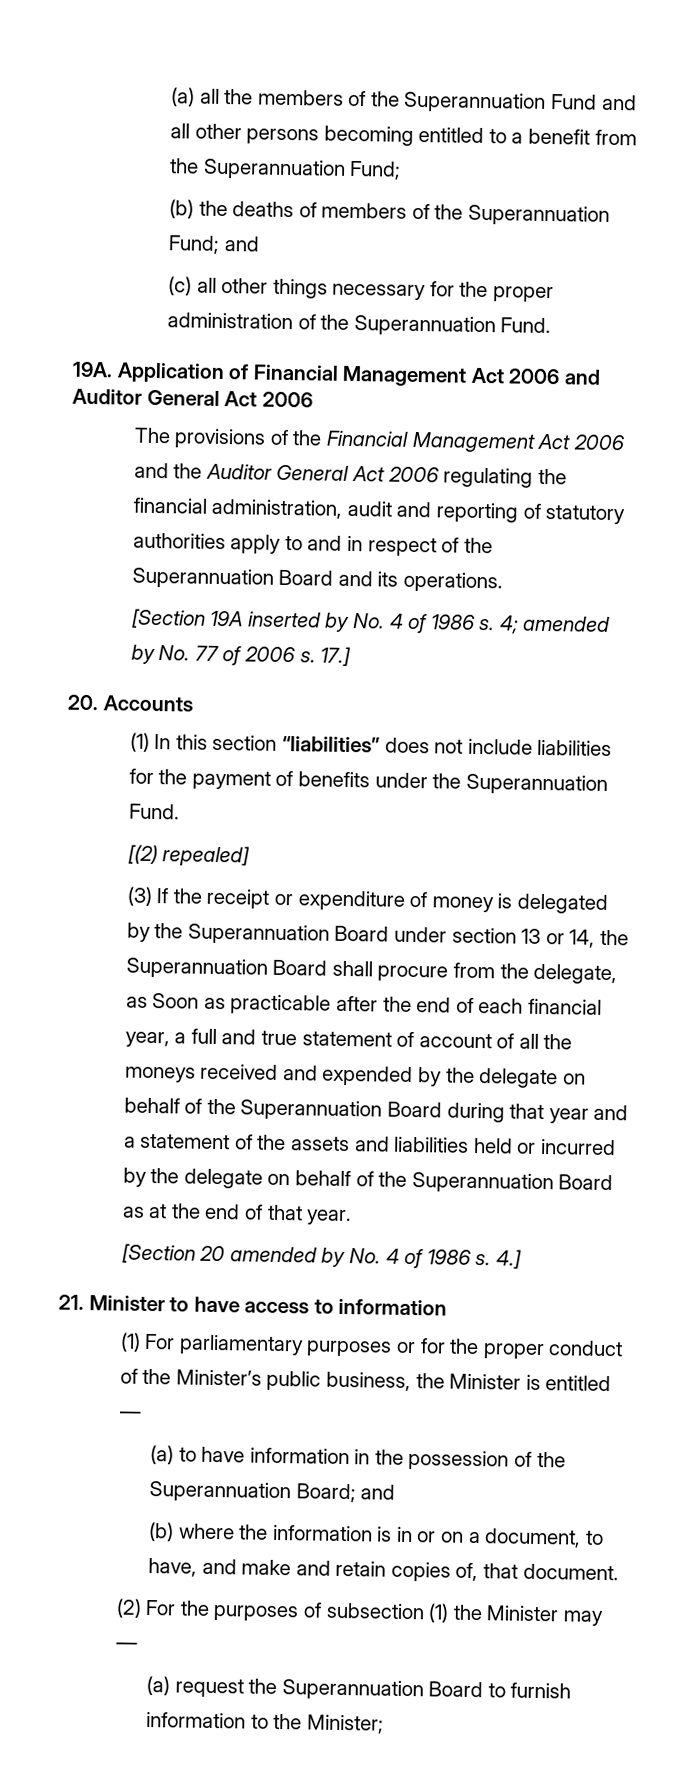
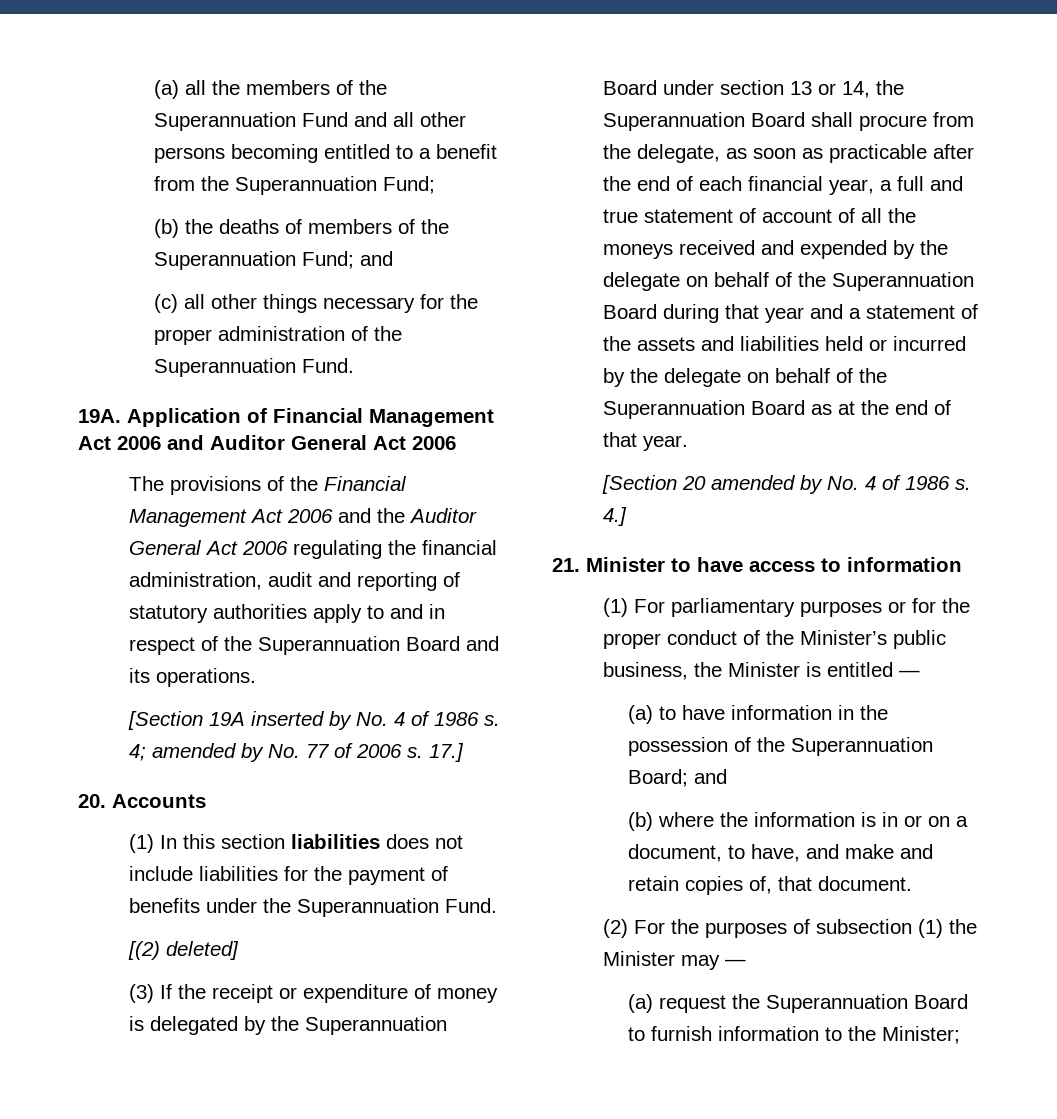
[281,735,380,753] “liabilities” -> [290,834,380,849] liabilities
[162,845,251,867] repealed] -> [165,941,239,960] deleted]
[152,993,200,1009] Soon -> [752,148,796,159] soon

